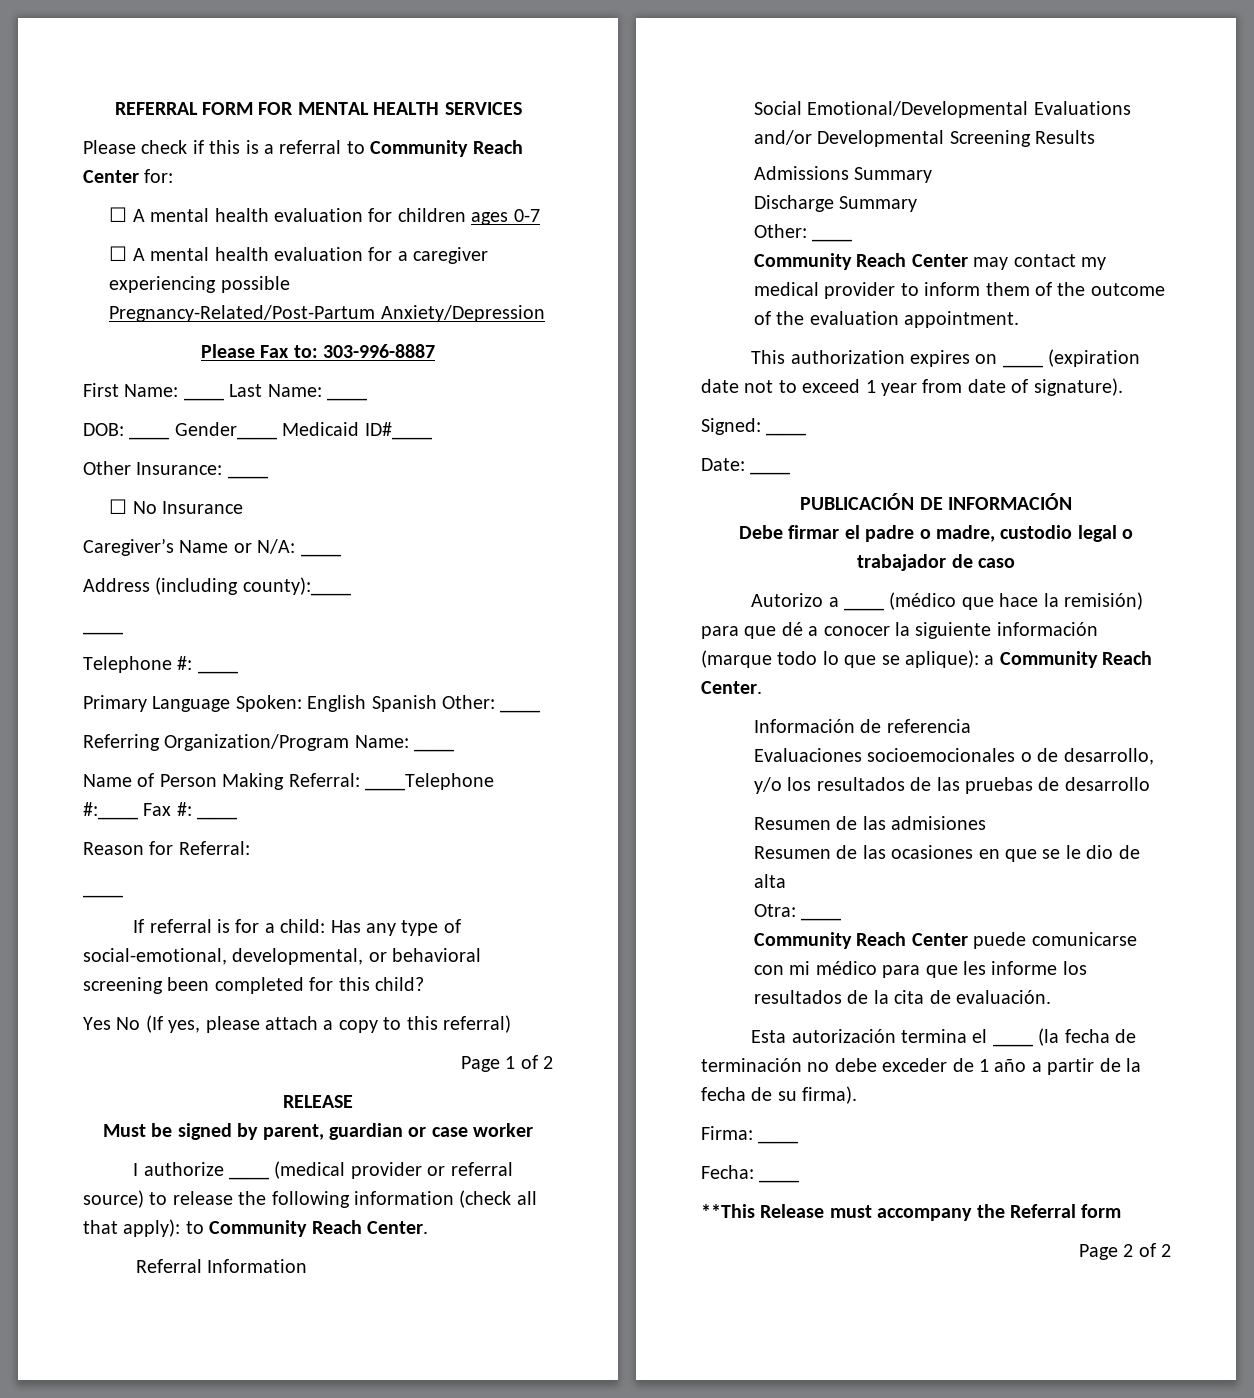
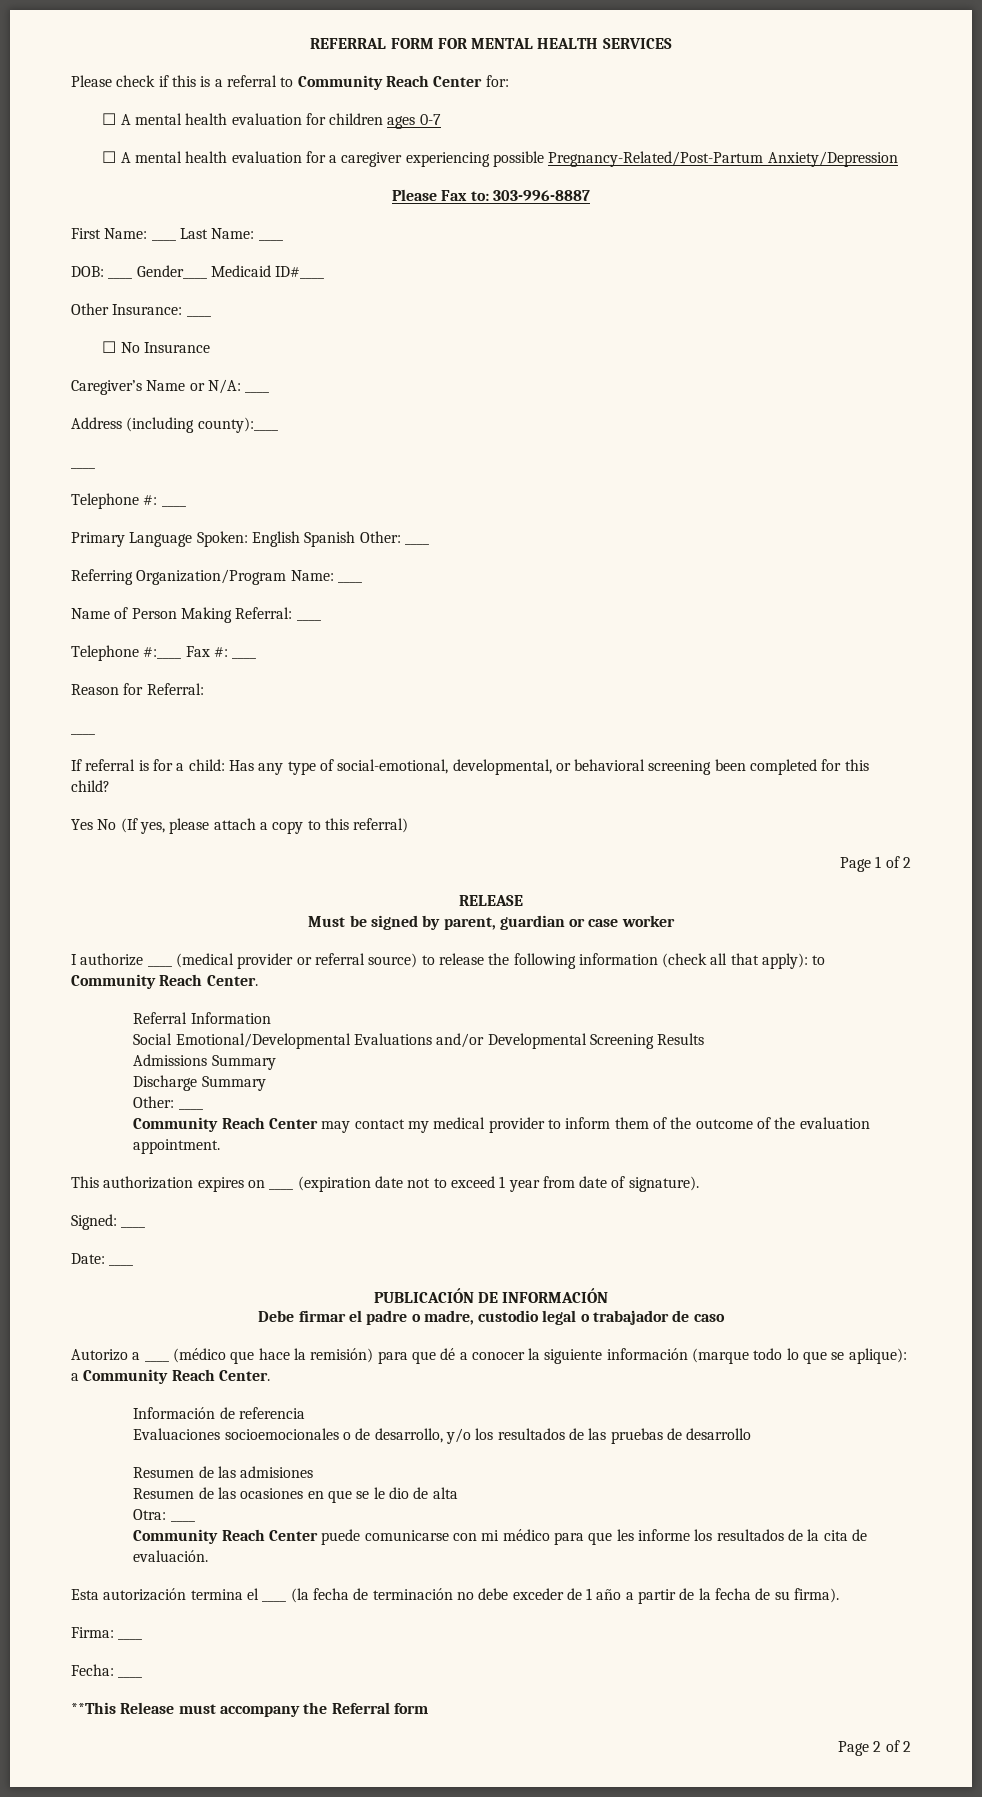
[365,773,494,791] ____Telephone -> [296,619,321,621] [71,645,139,661] ____ // Telephone

